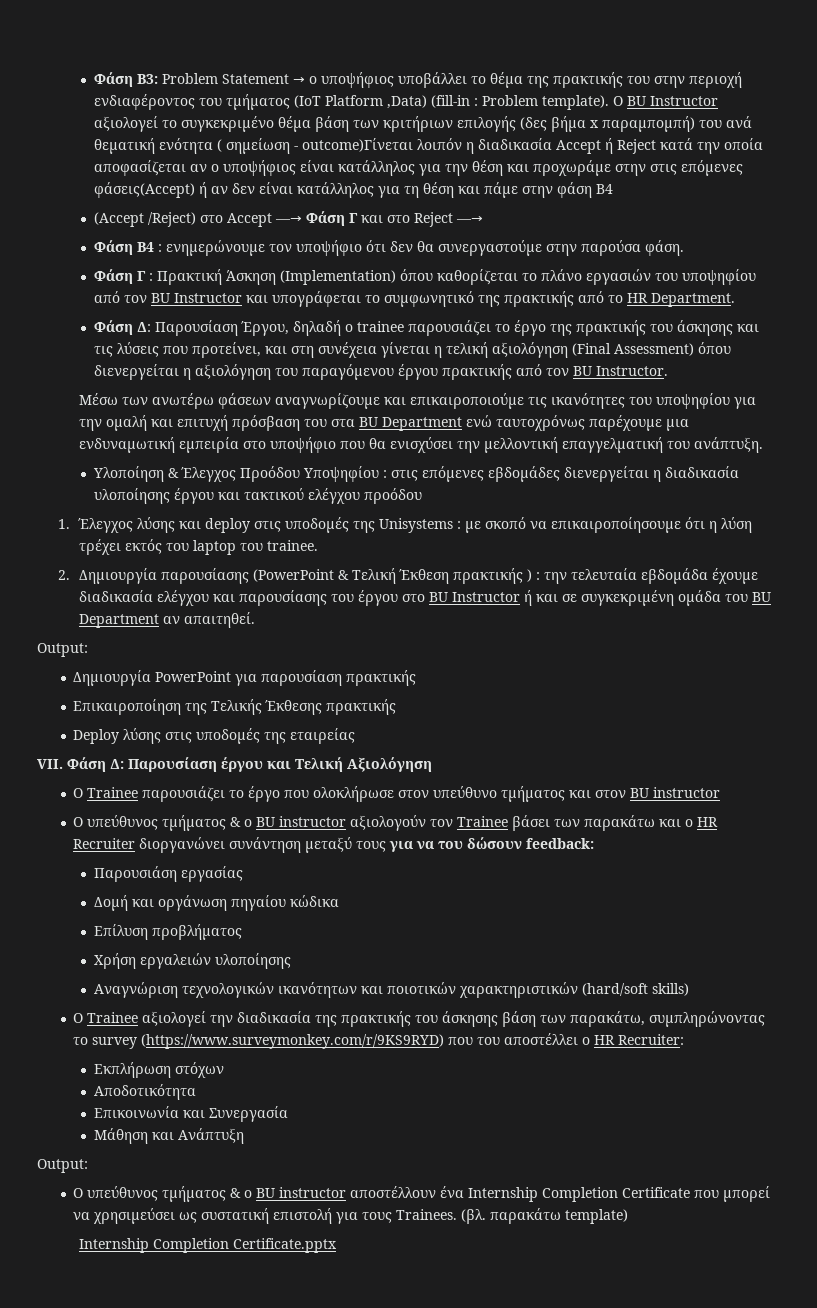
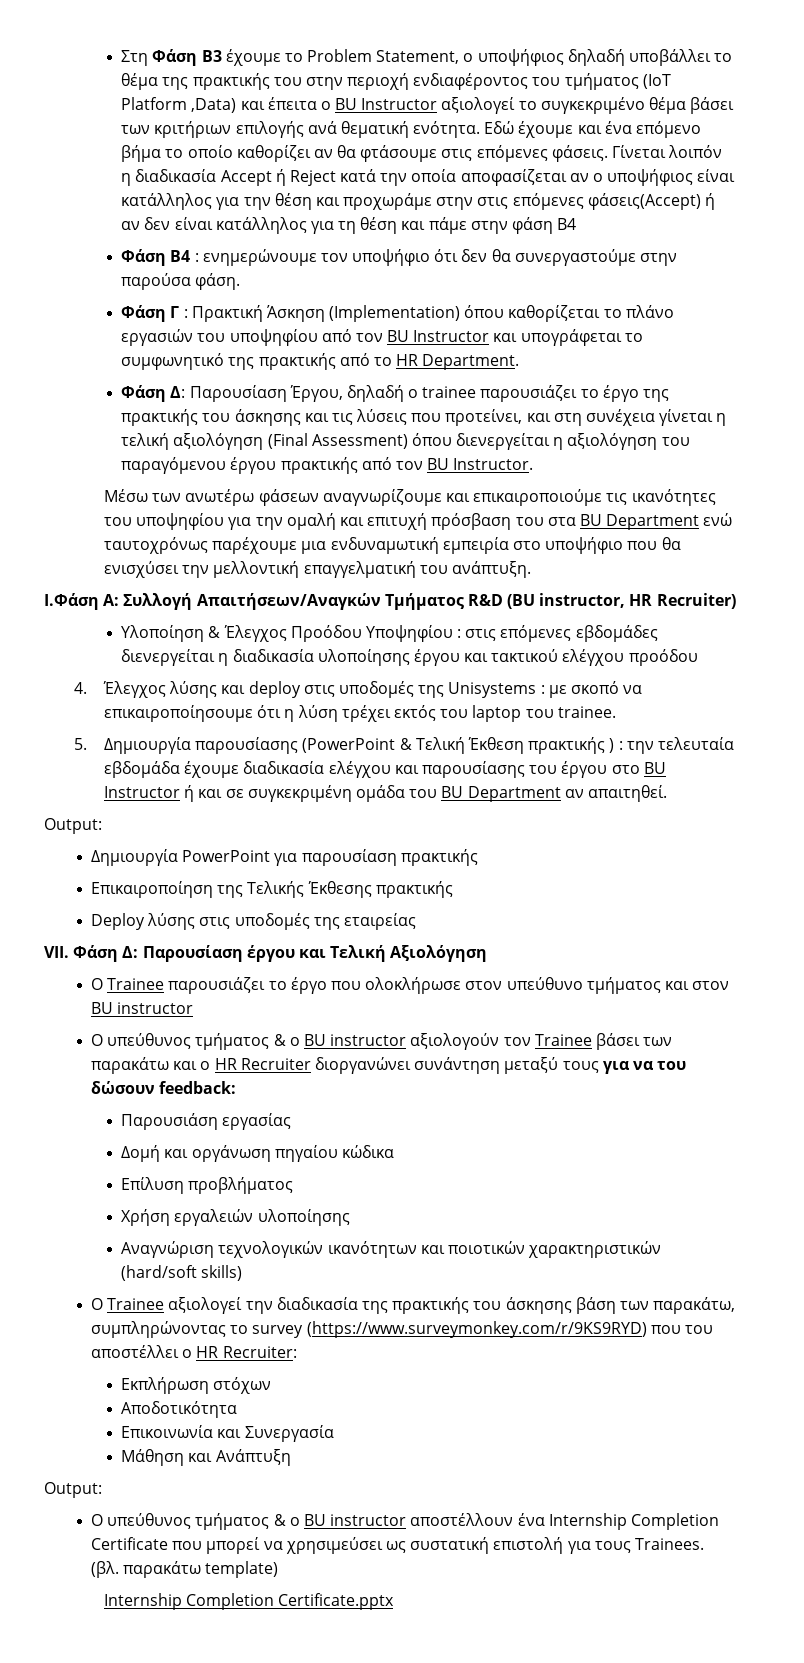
[94,72,395,88] Φάση Β3: Problem Statement → o υποψήφιος -> [121,49,625,66] Στη Φάση Β3 έχουμε το Problem Statement, o υποψήφιος δηλαδή
[431,95,624,110] (fill-in : Problem template). O -> [240,97,331,110] και έπειτα ο
[315,116,350,132] βάση -> [690,97,735,114] βάσει
[520,116,753,132] [94,138,414,154] (δες βήμα x παραμπομπή) του ανά θεματική ενότητα ( σημείωση - outcome)Γίνεται -> [307,121,701,138] [121,145,666,162] ανά θεματική ενότητα. Εδώ έχουμε και ένα επόμενο βήμα το οποίο καθορίζει αν θα φτάσουμε στις επόμενες φάσεις. Γίνεται
[94,211,484,227] // (Accept /Reject) στο Accept —→ Φάση Γ και στο Reject —→ -> (577, 224) none
(763, 445) none -> [44,593,736,610] // I.Φάση Α: Συλλογή Απαιτήσεων/Αναγκών Τμήματος R&D (BU instructor, HR Recruiter)
[57,519,70,529] 1. -> [74,682,88,694] 4.
[57,570,70,580] 2. -> [74,738,88,750] 5.

